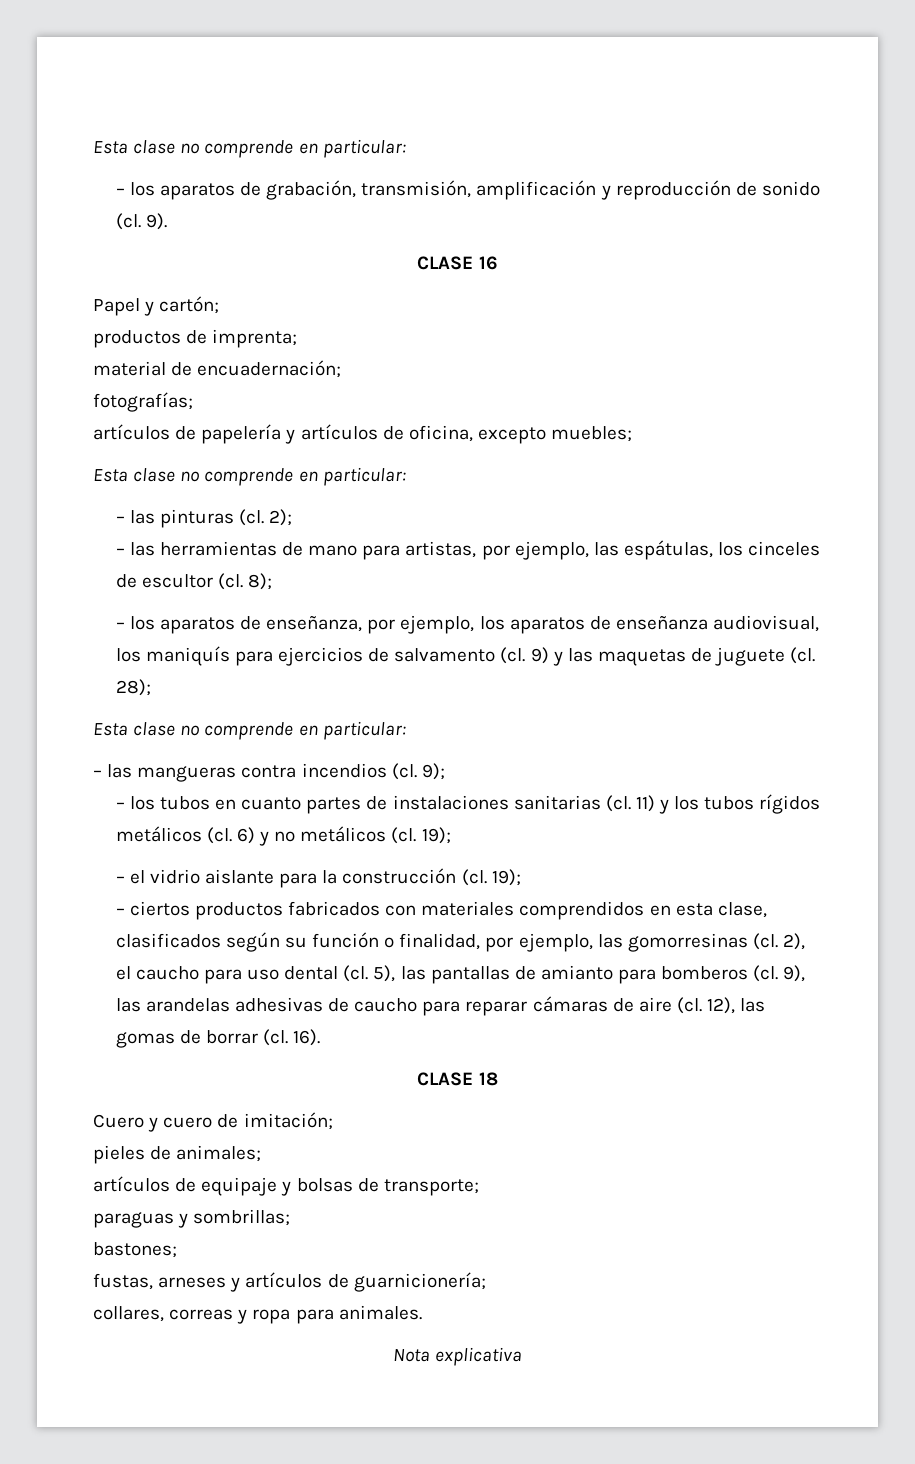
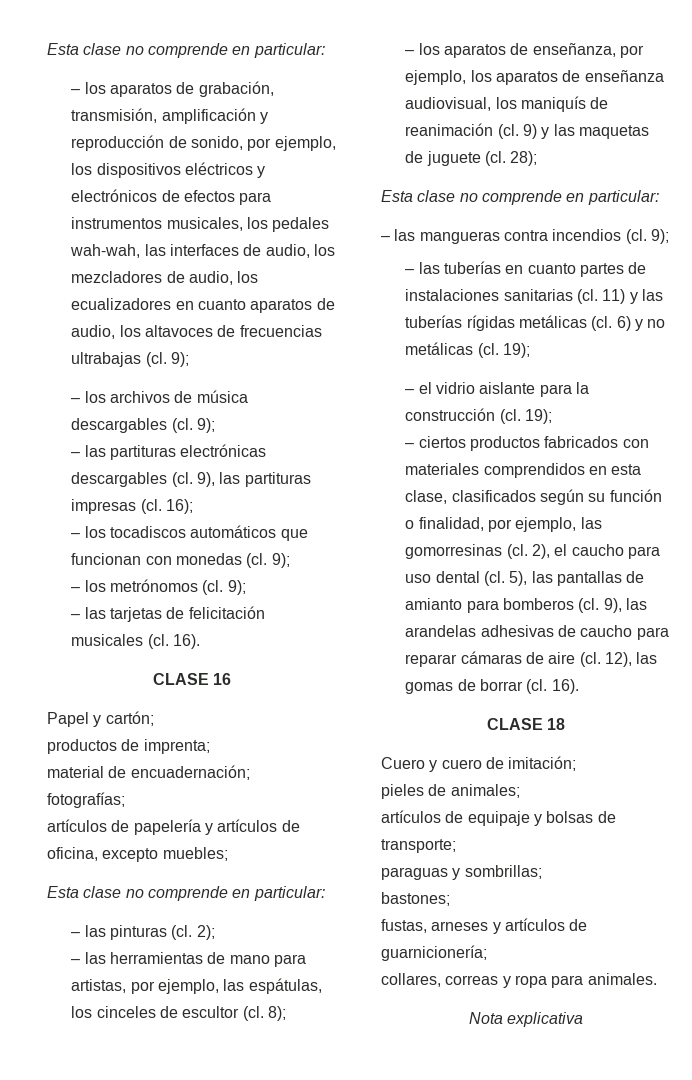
[761,181,820,196] [115,213,167,230] sonido (cl. 9). -> [191,136,336,151] [71,162,266,178] [71,189,272,205] [71,217,330,232] [70,244,336,258] [71,271,259,285] [71,298,335,313] [71,325,322,339] [71,352,190,367] [71,390,248,403] [71,418,216,433] [71,444,267,460] [71,472,311,487] [71,499,194,514] [71,525,308,541] [71,553,290,568] [71,579,246,595] [71,606,265,622] [71,634,201,649] sonido, por ejemplo, los dispositivos eléctricos y electrónicos de efectos para instrumentos musicales, los pedales wah-wah, las interfaces de audio, los mezcladores de audio, los ecualizadores en cuanto aparatos de audio, los altavoces de frecuencias ultrabajas (cl. 9); // – los archivos de música descargables (cl. 9); // – las partituras electrónicas descargables (cl. 9), las partituras impresas (cl. 16); // – los tocadiscos automáticos que funcionan con monedas (cl. 9); // – los metrónomos (cl. 9); // – las tarjetas de felicitación musicales (cl. 16).
[234,647,496,666] para ejercicios de salvamento -> [590,97,609,109] [405,123,494,136] de reanimación
[129,796,210,810] los tubos -> [418,261,502,274] las tuberías
[674,794,821,814] [115,826,202,842] los tubos rígidos metálicos -> [642,289,664,301] [405,315,588,331] las tuberías rígidas metálicas
[300,826,387,842] metálicos -> [405,342,474,355] metálicas

